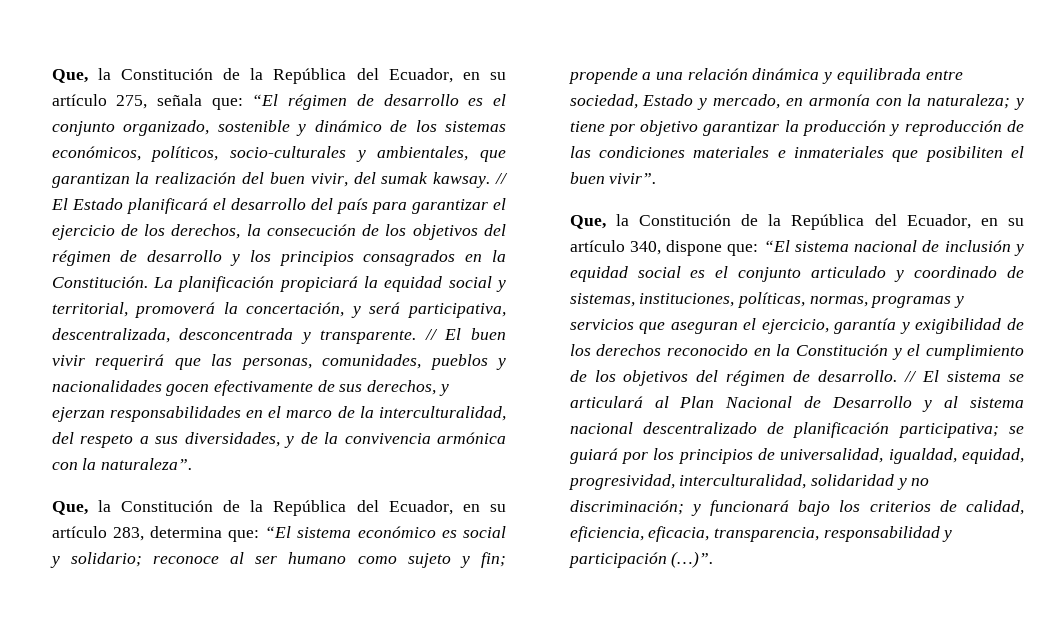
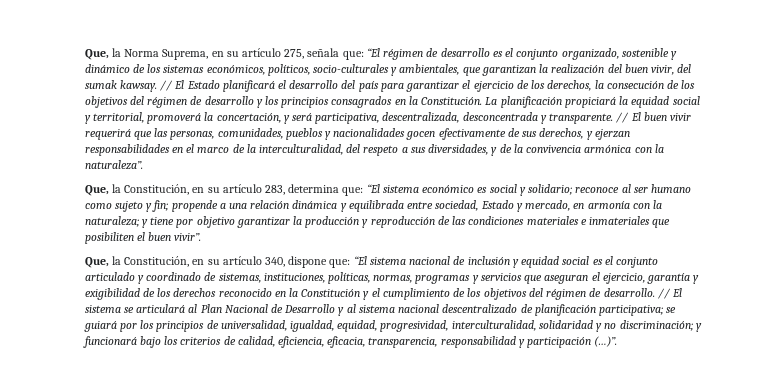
[51,68,453,84] Que, la Constitución de la República del Ecuador, -> [84,48,209,60] Que, la Norma Suprema,
[120,500,453,516] Constitución de la República del Ecuador, -> [124,184,190,195] Constitución,
[638,214,971,230] Constitución de la República del Ecuador, -> [124,256,190,267] Constitución,

